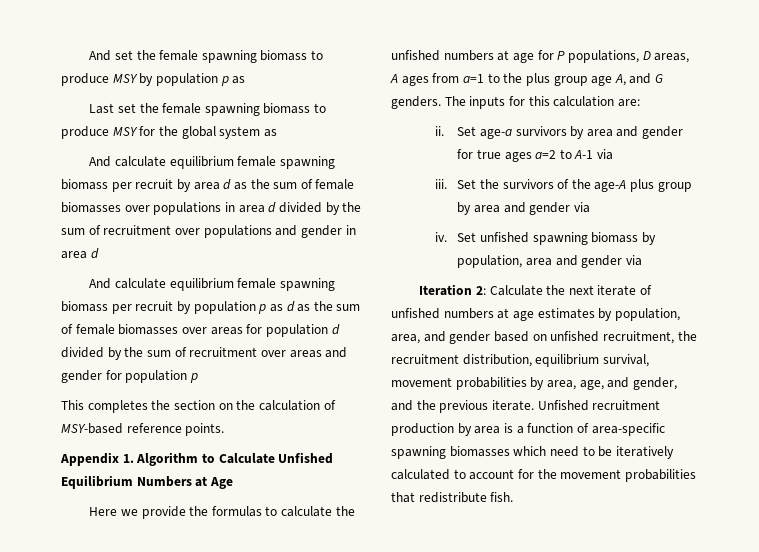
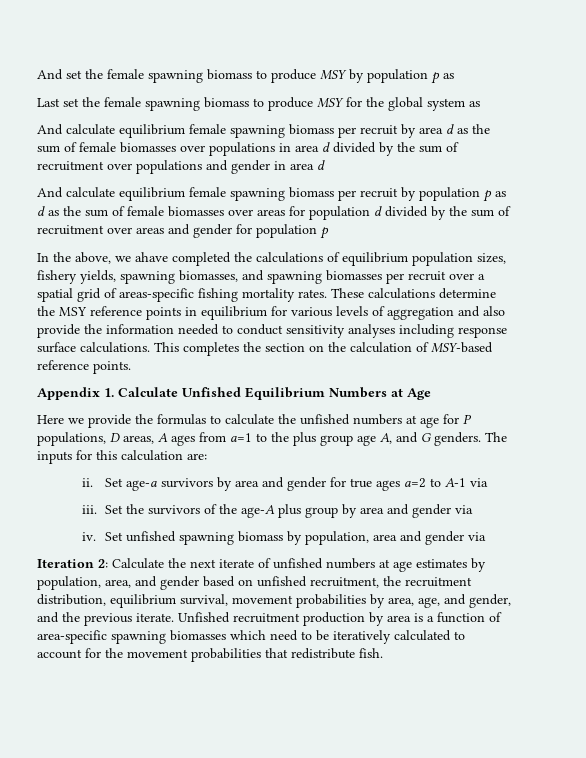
(198, 378) none -> [37,252,506,266] [37,270,485,284] [37,288,496,302] [37,306,505,320] [37,324,507,338] [37,342,150,353] In the above, we ahave completed the calculations of equilibrium population sizes, fishery yields, spawning biomasses, and spawning biomasses per recruit over a spatial grid of areas-specific fishing mortality rates. These calculations determine the MSY reference points in equilibrium for various levels of aggregation and also provide the information needed to conduct sensitivity analyses including response surface calculations.
[136,452,215,466] Algorithm to -> (114, 392) none

